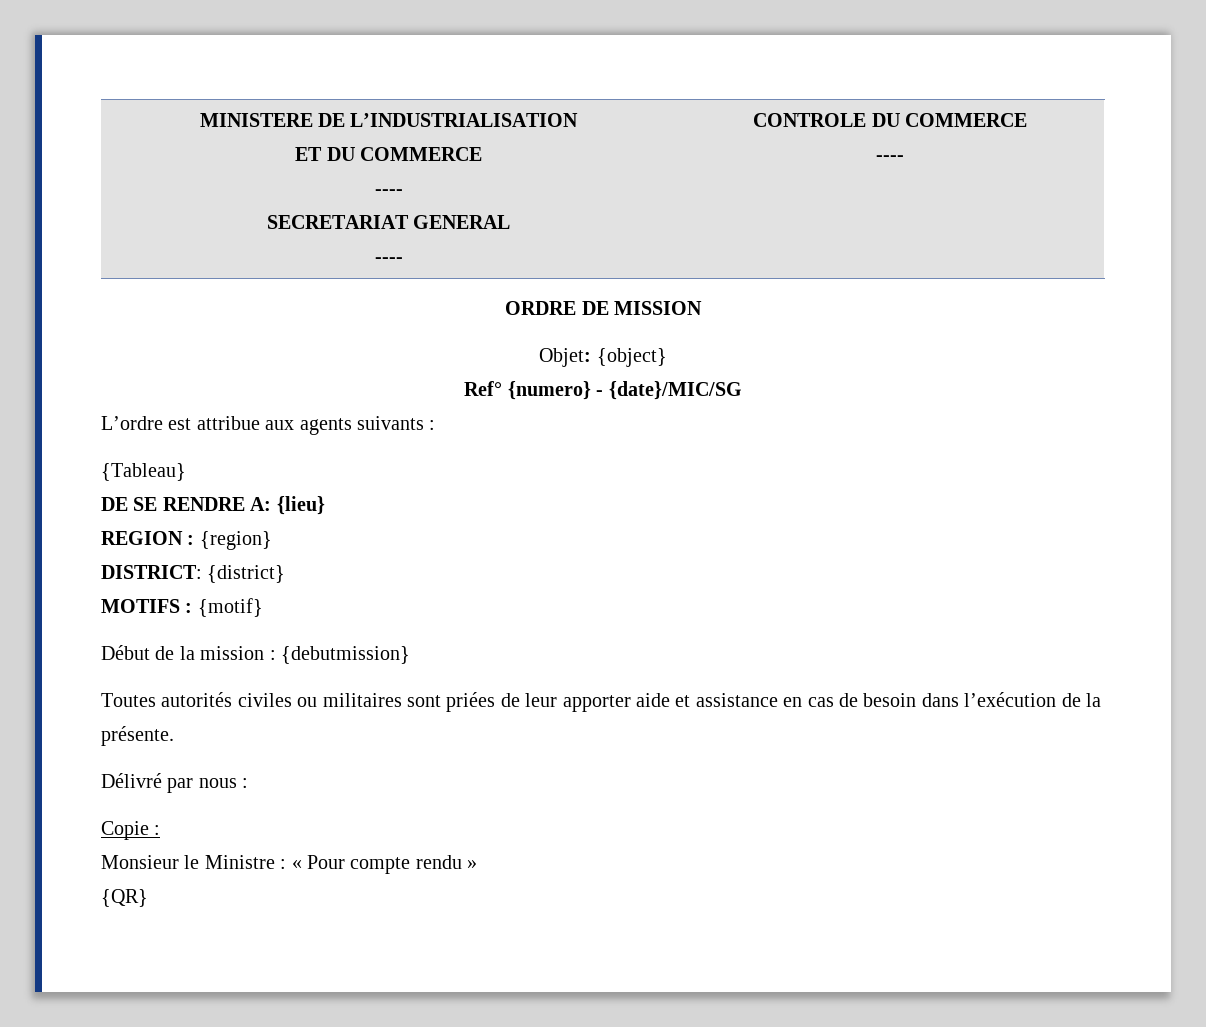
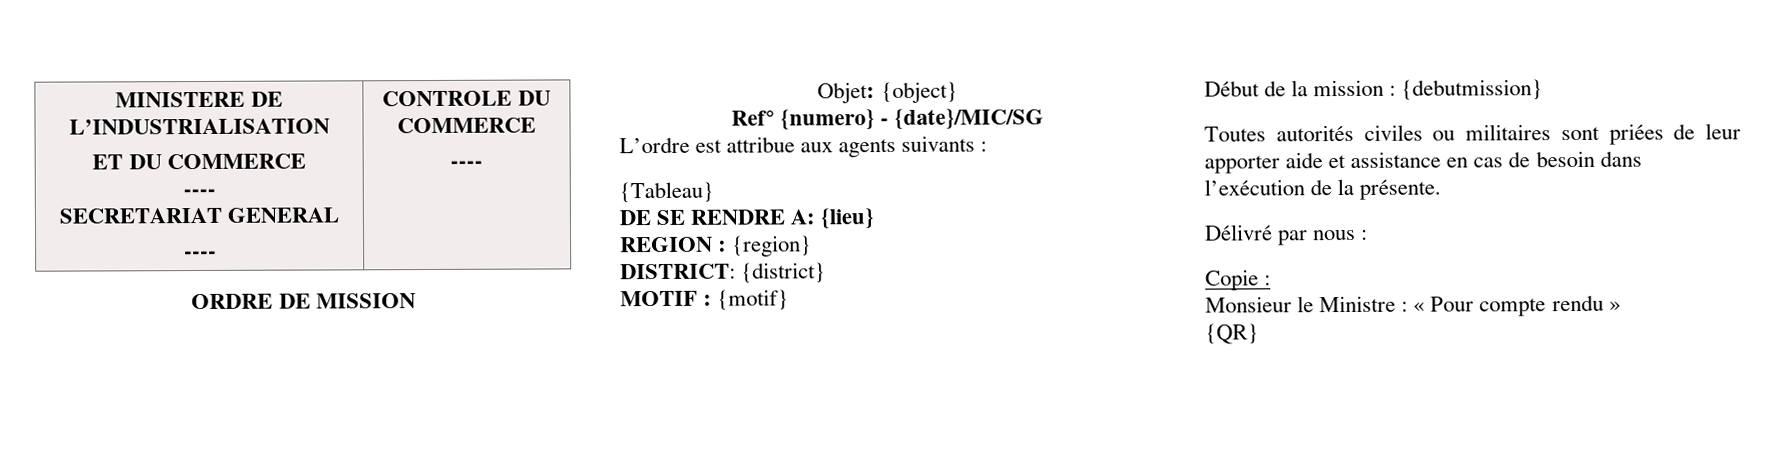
[101,599,180,613] MOTIFS -> [620,290,698,307] MOTIF

